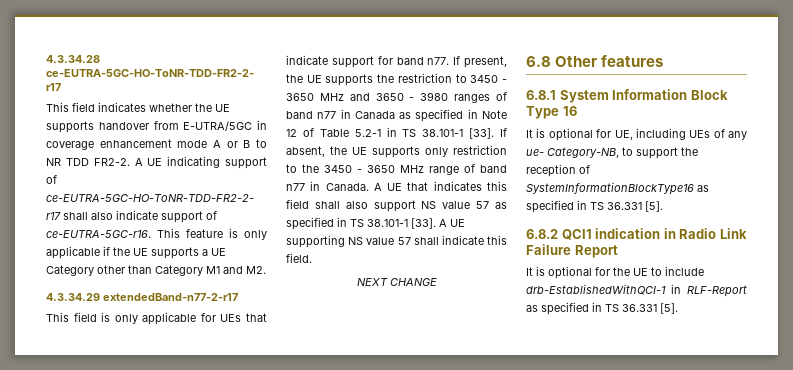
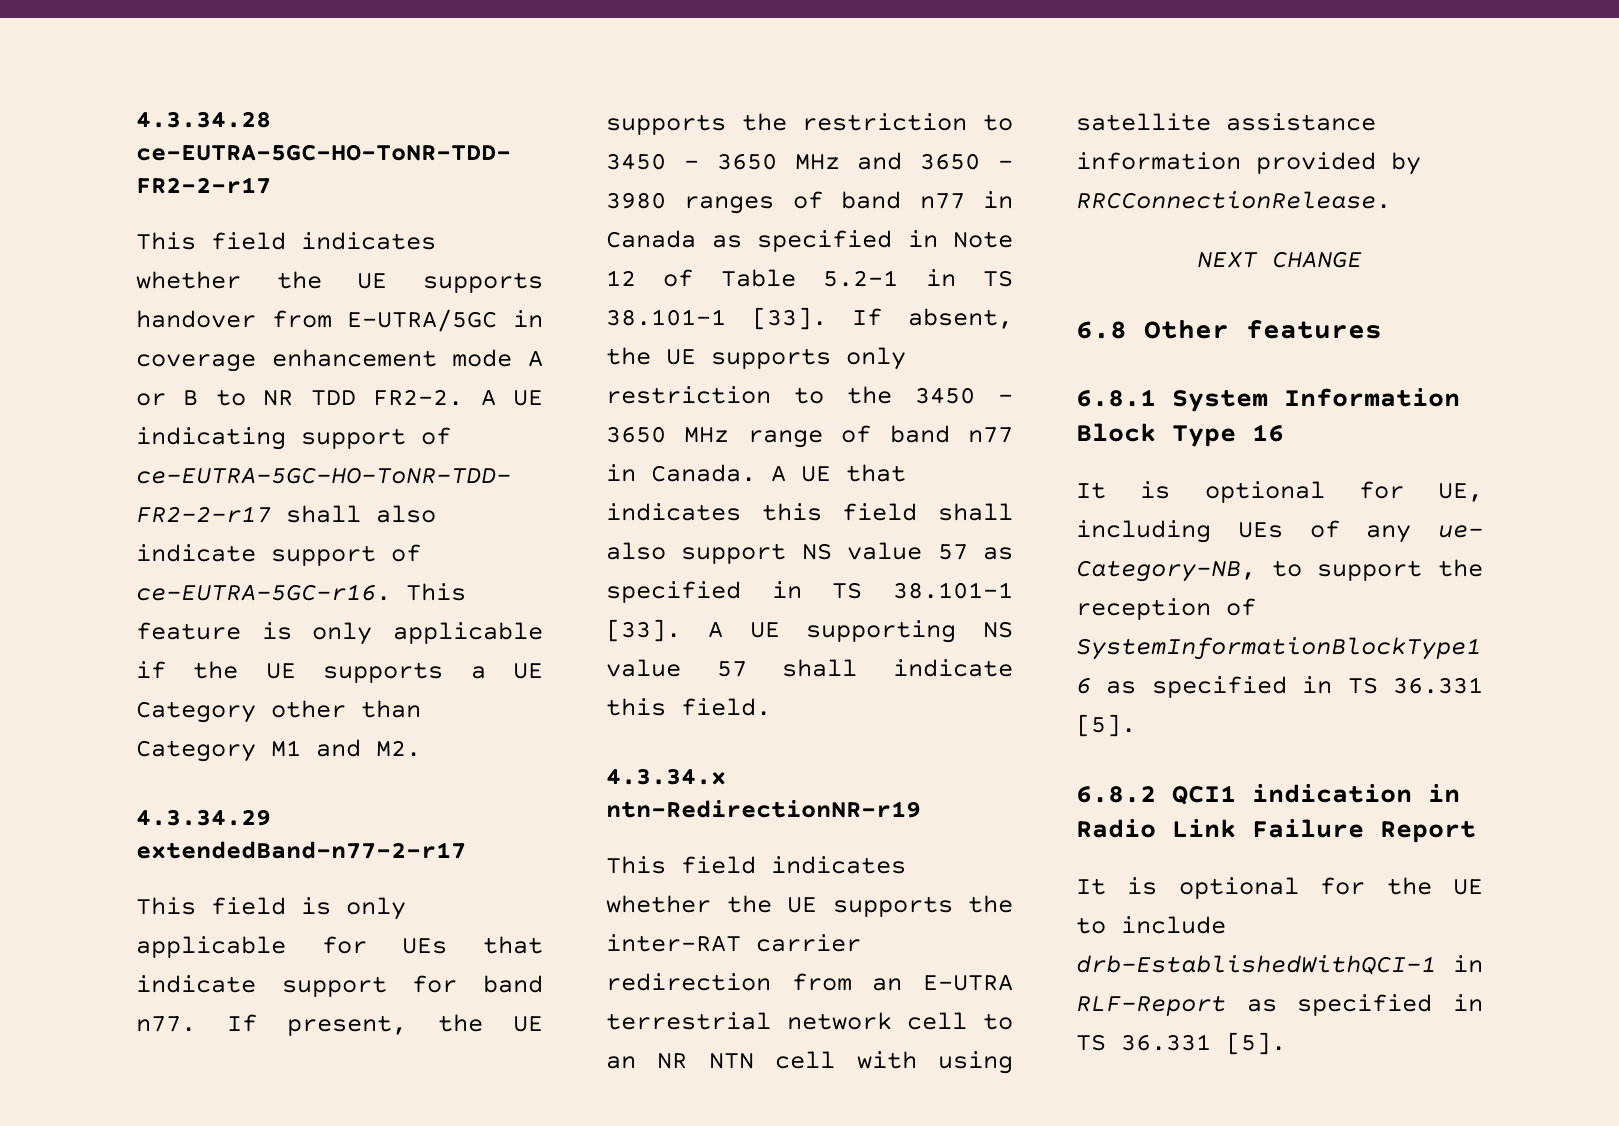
(312, 258) none -> [606,768,726,785] [606,800,921,818] [606,856,906,874] [606,895,1013,917] [606,934,861,952] [606,973,1013,991] [606,1012,1013,1030] [606,1051,1013,1074] [1076,113,1376,131] [1076,152,1421,175] [1076,191,1391,209] // 4.3.34.x ntn-RedirectionNR-r19 // This field indicates whether the UE supports the inter-RAT carrier redirection from an E-UTRA terrestrial network cell to an NR NTN cell with using satellite assistance information provided by RRCConnectionRelease.

